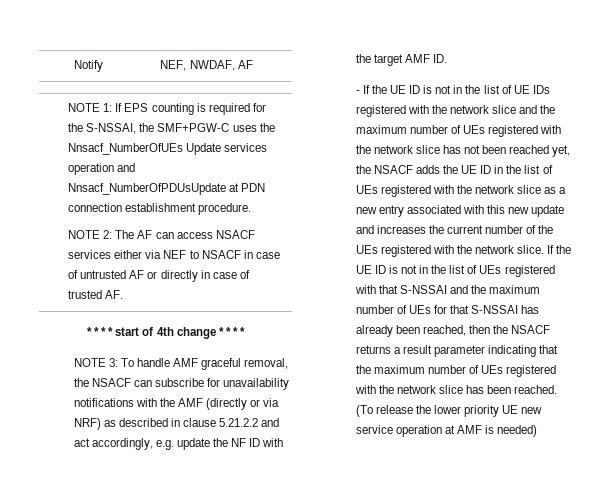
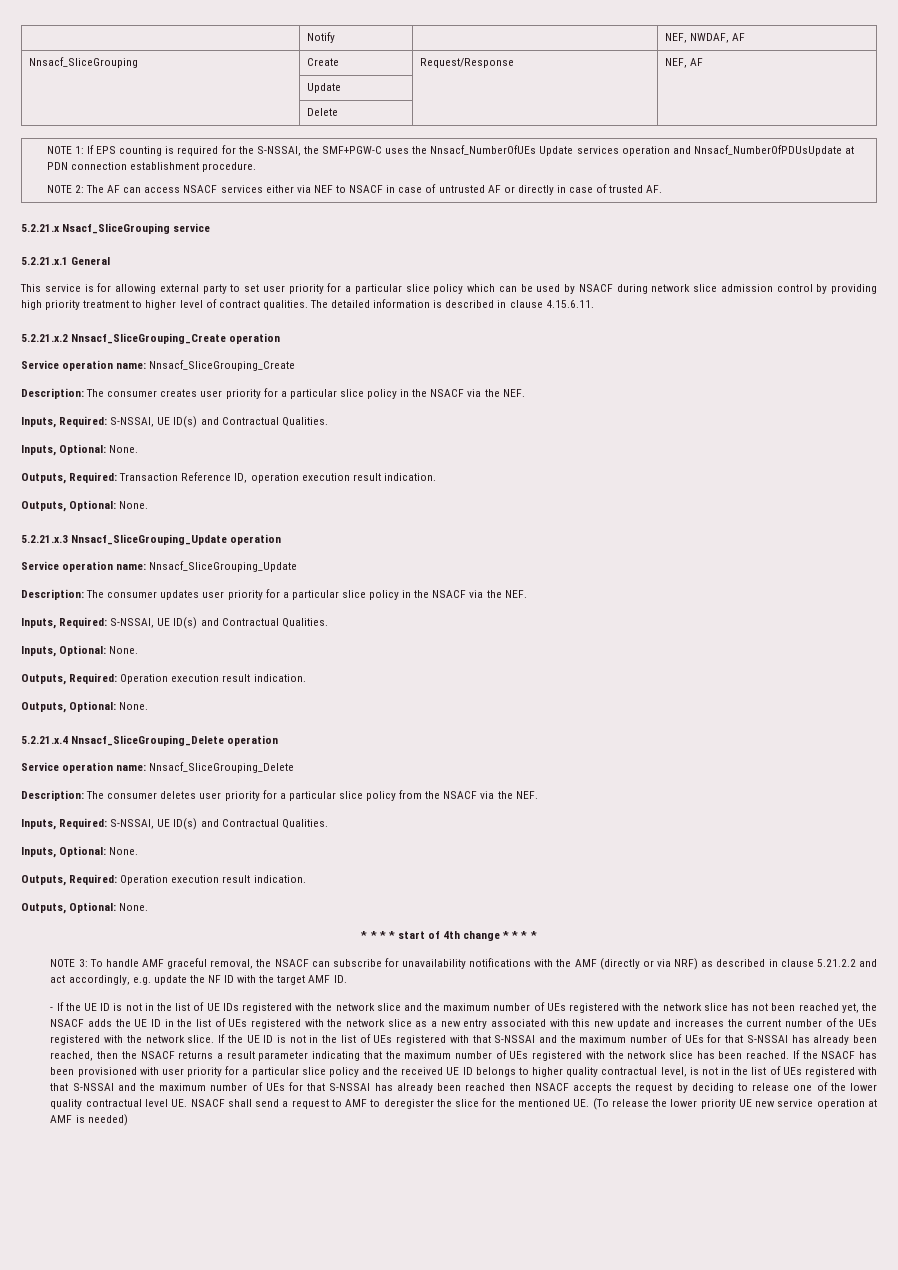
(253, 64) none -> [29,57,139,68] [307,58,340,66] [420,58,515,68] [665,58,704,68] [307,83,342,93] [307,108,339,116] // Nnsacf_SliceGrouping | Create | Request/Response | NEF, AF // | Update | | // | Delete | |
(124, 294) none -> [21,223,211,234] [21,257,111,265] [20,283,877,294] [21,299,594,310] [21,333,281,344] [21,360,296,371] [21,388,525,399] [21,416,328,428] [21,444,139,456] [21,472,436,484] [21,500,149,512] [21,534,282,545] [21,561,298,572] [21,589,527,600] [21,617,328,629] [21,645,139,657] [21,673,306,685] [21,701,149,713] [21,735,279,746] [21,762,295,773] [21,790,538,801] [21,818,328,830] [21,846,139,858] [21,874,306,886] [21,902,149,914] // 5.2.21.x Nsacf_SliceGrouping service // 5.2.21.x.1 General // This service is for allowing external party to set user priority for a particular slice policy which can be used by NSACF during network slice admission control by providing high priority treatment to higher level of contract qualities. The detailed information is described in clause 4.15.6.11. // 5.2.21.x.2 Nnsacf_SliceGrouping_Create operation // Service operation name: Nnsacf_SliceGrouping_Create // Description: The consumer creates user priority for a particular slice policy in the NSACF via the NEF. // Inputs, Required: S-NSSAI, UE ID(s) and Contractual Qualities. // Inputs, Optional: None. // Outputs, Required: Transaction Reference ID, operation execution result indication. // Outputs, Optional: None. // 5.2.21.x.3 Nnsacf_SliceGrouping_Update operation // Service operation name: Nnsacf_SliceGrouping_Update // Description: The consumer updates user priority for a particular slice policy in the NSACF via the NEF. // Inputs, Required: S-NSSAI, UE ID(s) and Contractual Qualities. // Inputs, Optional: None. // Outputs, Required: Operation execution result indication. // Outputs, Optional: None. // 5.2.21.x.4 Nnsacf_SliceGrouping_Delete operation // Service operation name: Nnsacf_SliceGrouping_Delete // Description: The consumer deletes user priority for a particular slice policy from the NSACF via the NEF. // Inputs, Required: S-NSSAI, UE ID(s) and Contractual Qualities. // Inputs, Optional: None. // Outputs, Required: Operation execution result indication. // Outputs, Optional: None.
(558, 389) none -> [792,1050,878,1059] [50,1066,878,1077] [50,1082,877,1093] [50,1098,590,1109] If the NSACF has been provisioned with user priority for a particular slice policy and the received UE ID belongs to higher quality contractual level, is not in the list of UEs registered with that S-NSSAI and the maximum number of UEs for that S-NSSAI has already been reached then NSACF accepts the request by deciding to release one of the lower quality contractual level UE. NSACF shall send a request to AMF to deregister the slice for the mentioned UE.

